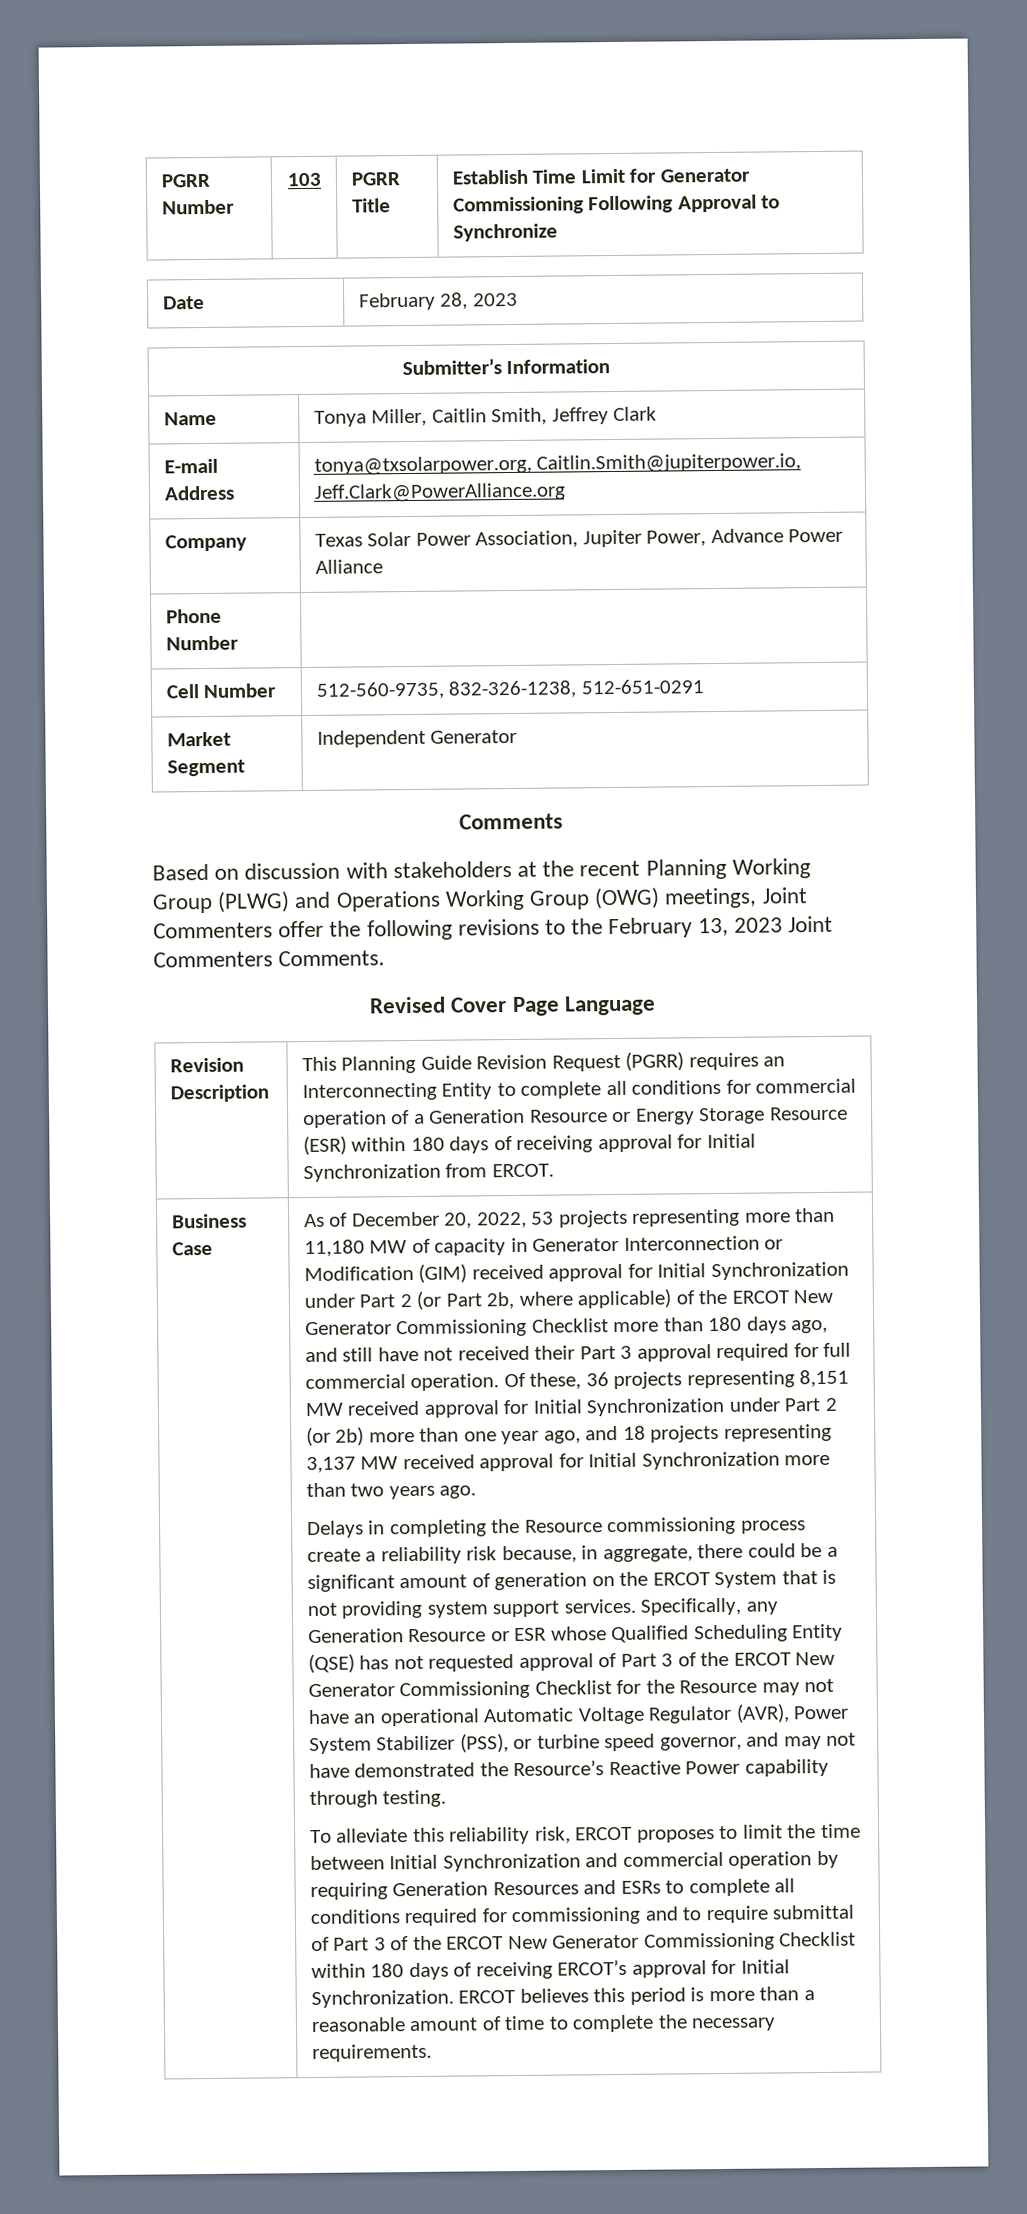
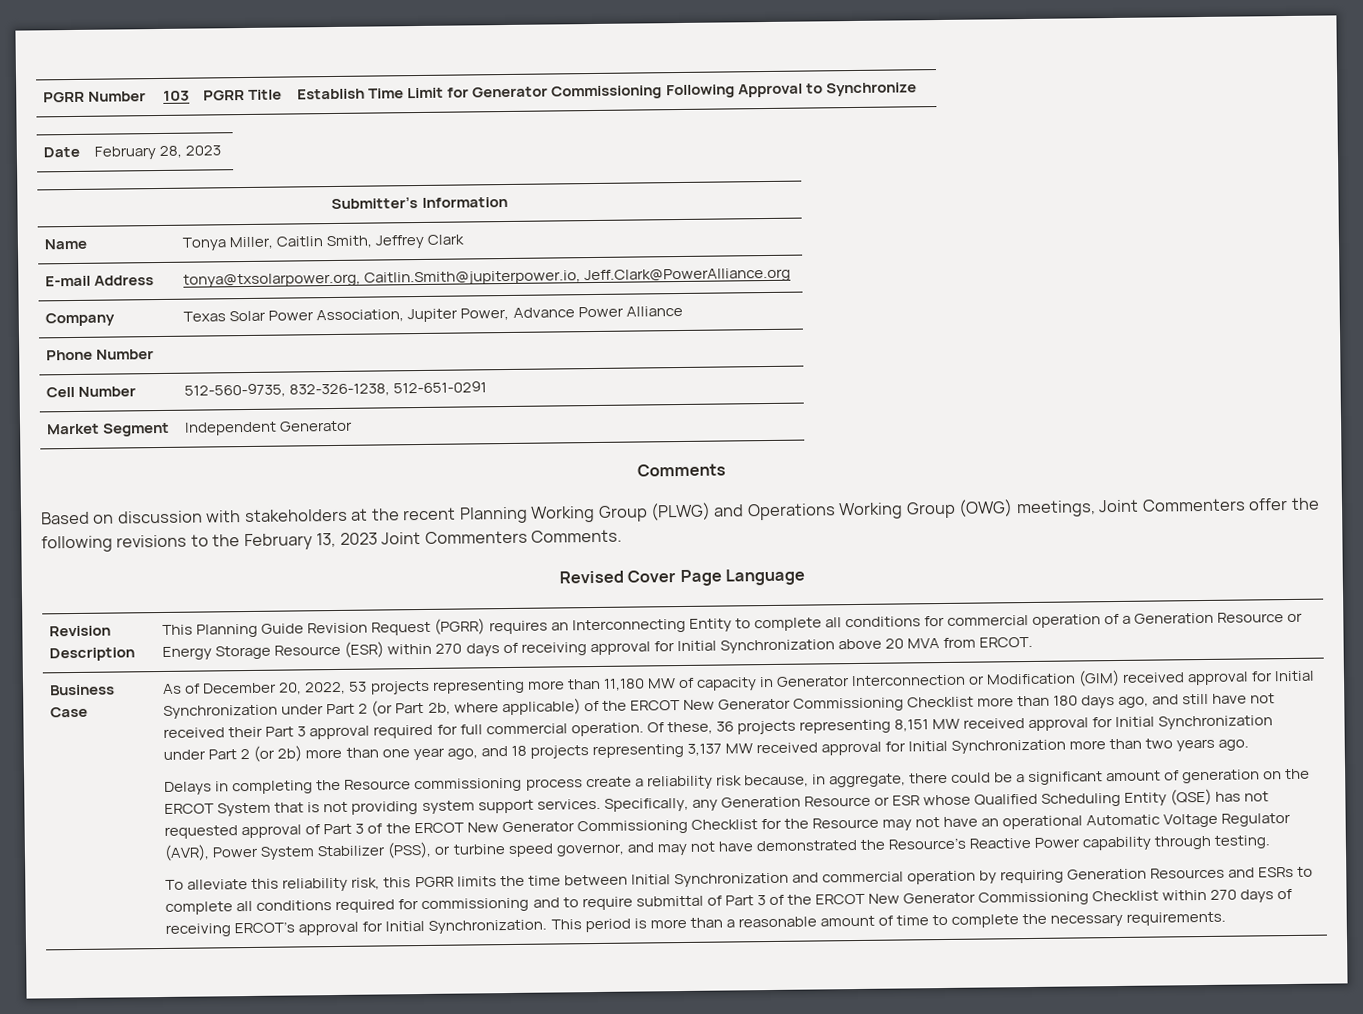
[410,1136,445,1152] 180 -> [435,643,463,654] 270
(441, 1173) none -> [837,638,940,650] above 20 MVA
[575,1824,783,1843] ERCOT proposes to limit -> [383,876,497,888] this PGRR limits
[370,1963,405,1978] 180 -> [1210,889,1238,900] 270
[458,1987,626,2004] ERCOT believes this -> [550,919,582,930] This

